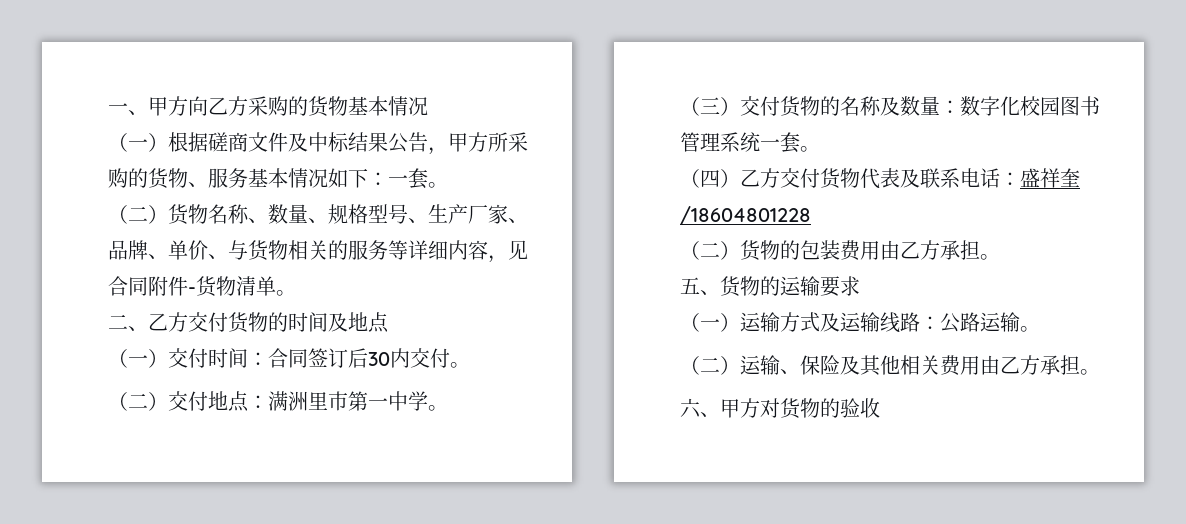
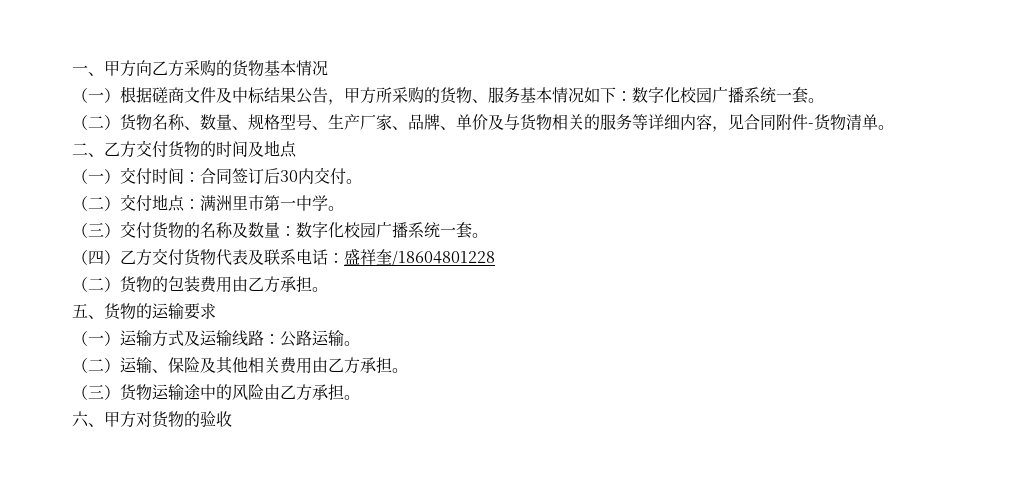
(388, 179) none -> [632,87,776,103] 数字化校园广播系统
[208,254,228,259] 、 -> [488,114,504,130] 及
[1060,96,1100,116] [680,132,720,152] 图书管理 -> [376,222,408,238] 广播
(1100, 372) none -> [72,384,360,401] // （三）货物运输途中的风险由乙方承担。

